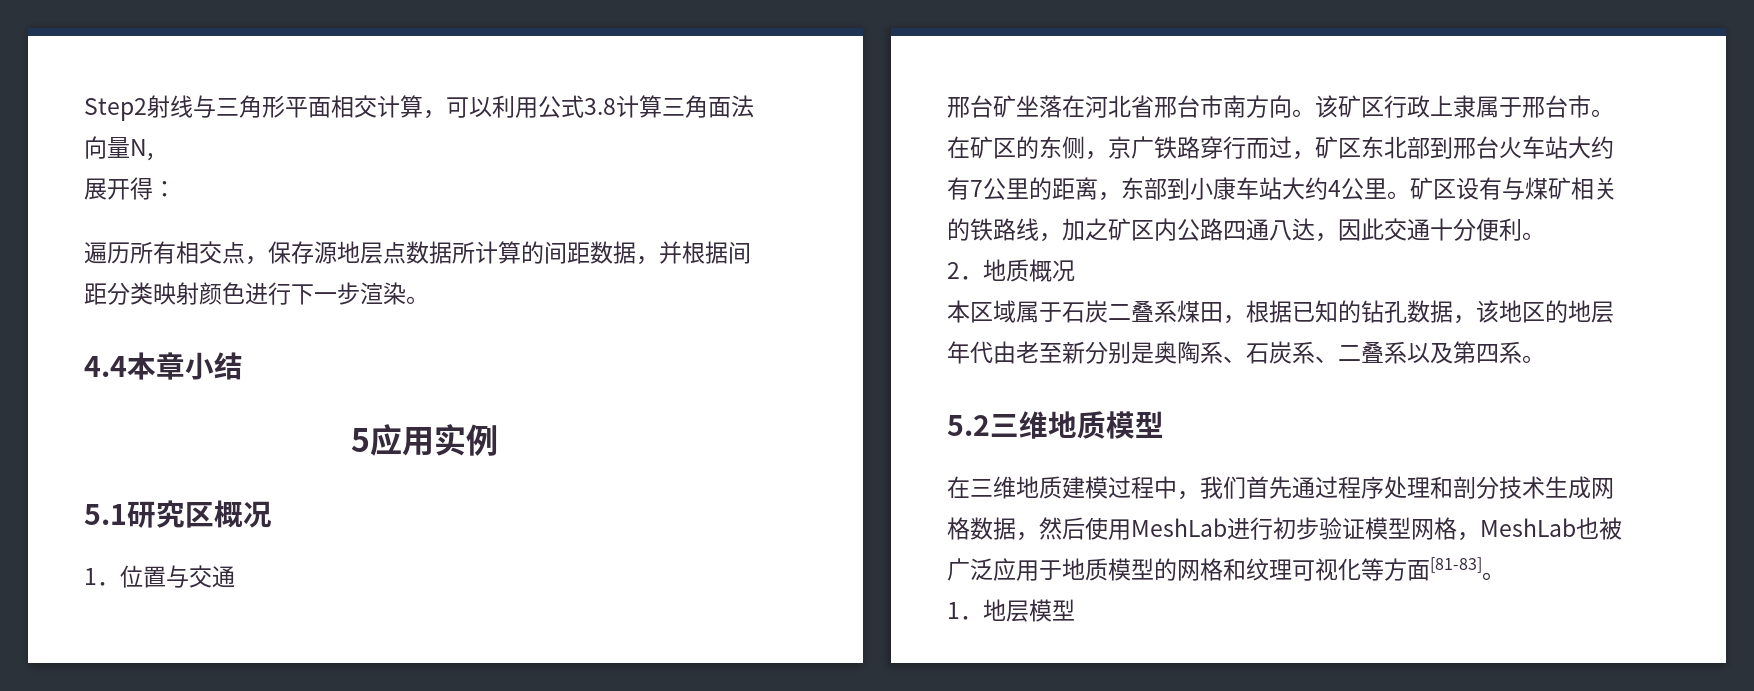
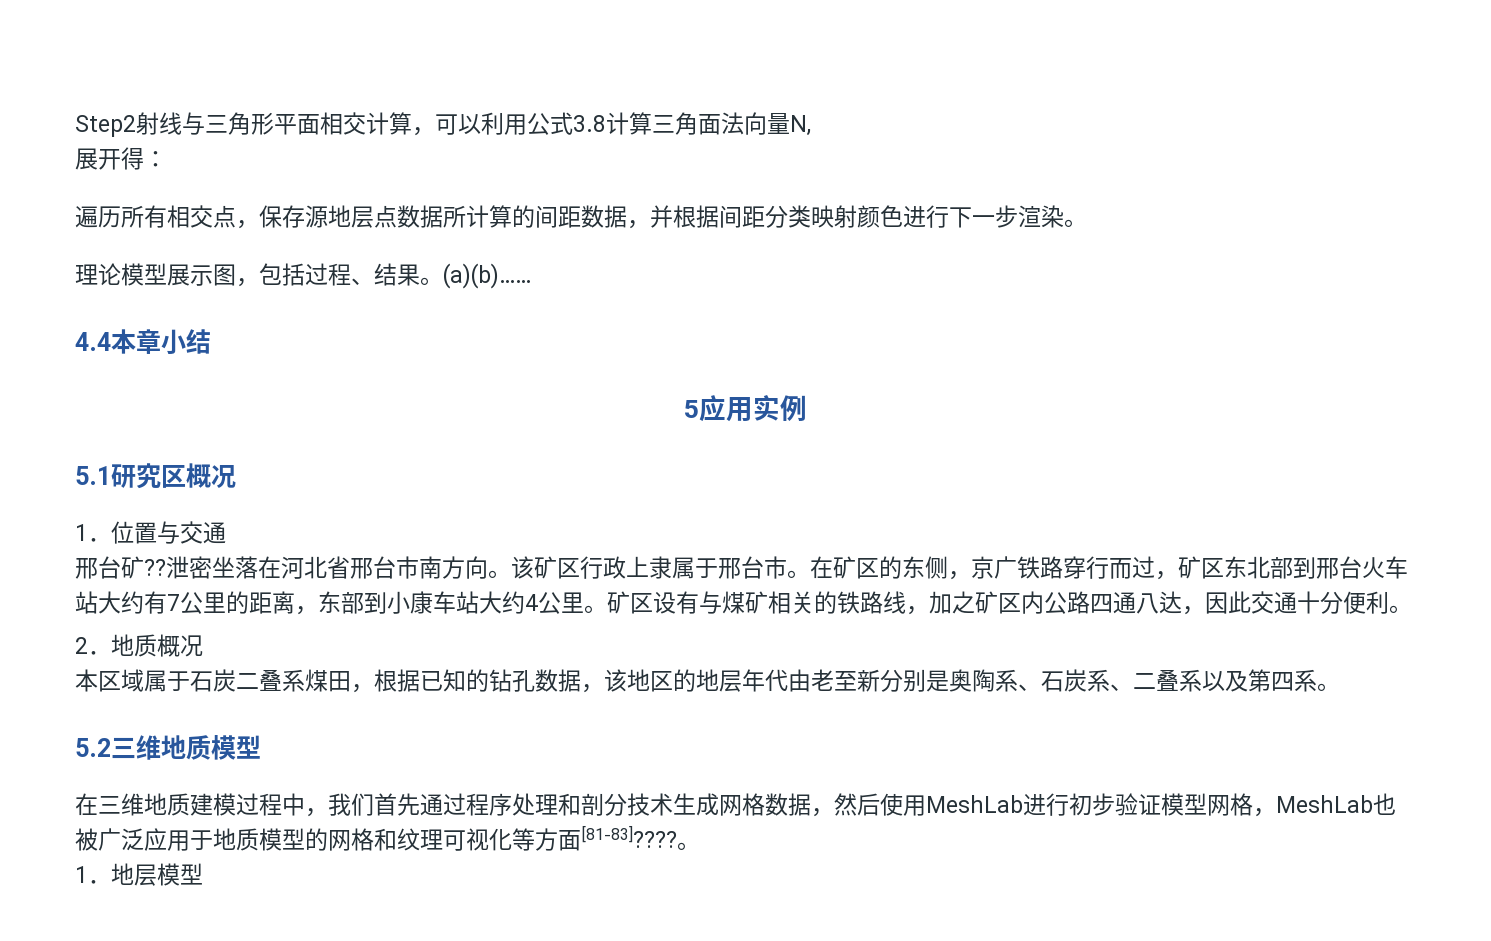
(429, 300) none -> [75,263,531,289] // 理论模型展示图，包括过程、结果。(a)(b)……
(1016, 106) none -> [144,556,212,579] ??泄密
[1430,557,1482,573] [81-83] -> [581,825,677,848] [81-83]????

